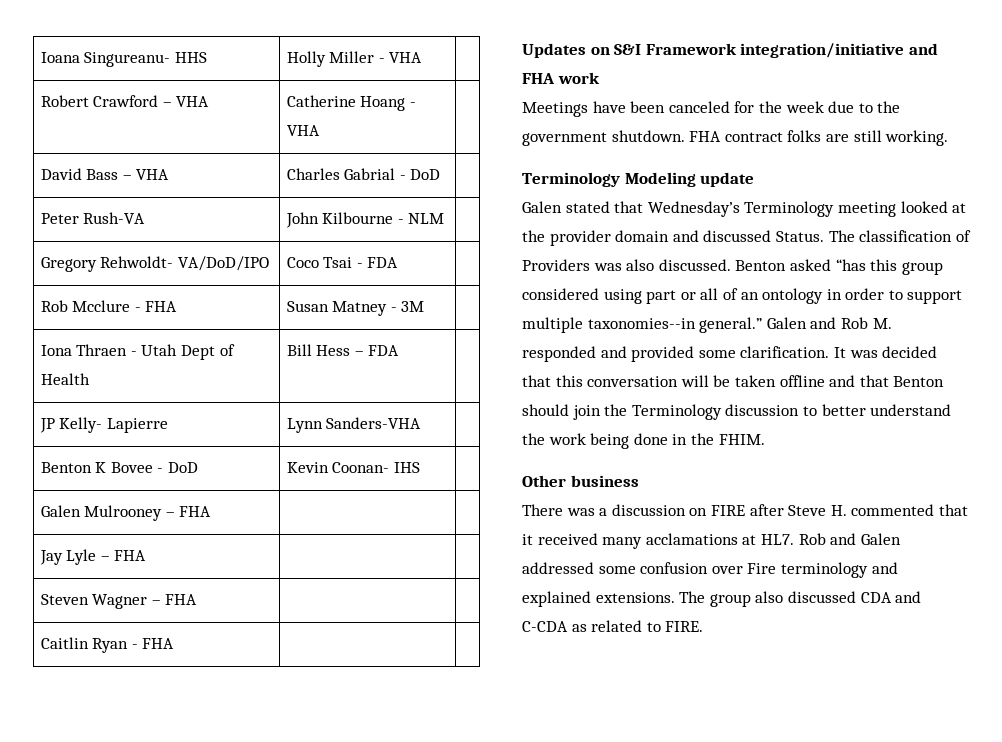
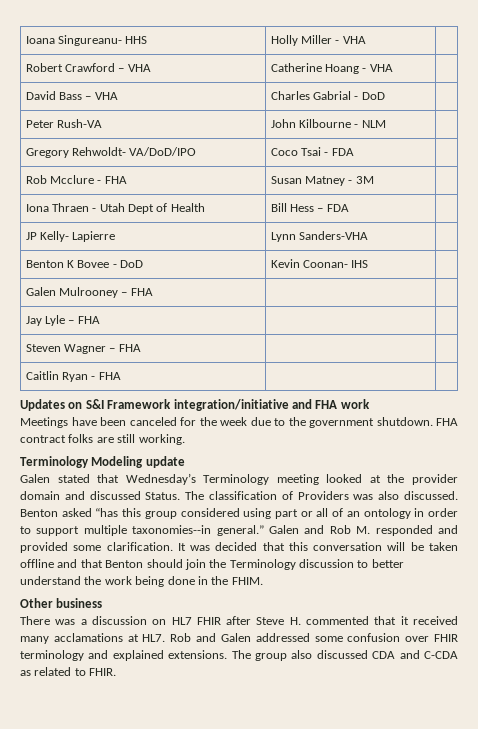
[710,505,745,516] FIRE -> [171,617,221,625] HL7 FHIR
[747,563,777,574] Fire -> [433,634,458,642] FHIR
[665,621,704,632] FIRE. -> [89,668,117,676] FHIR.

